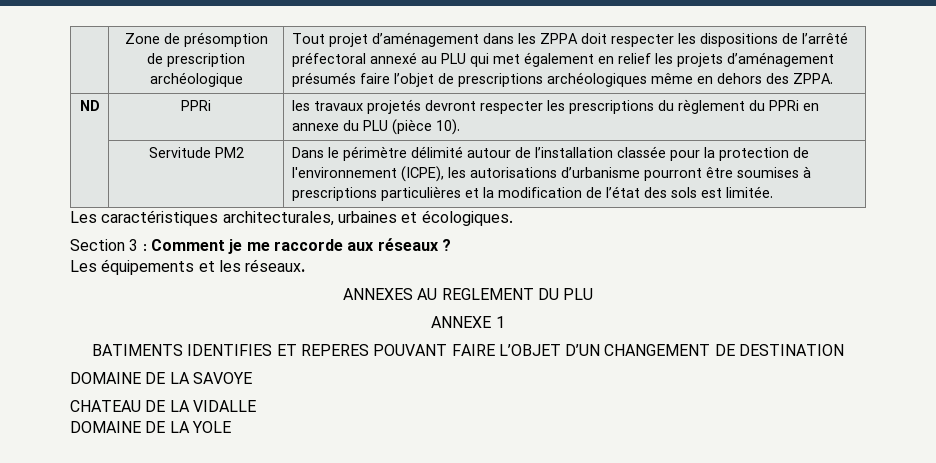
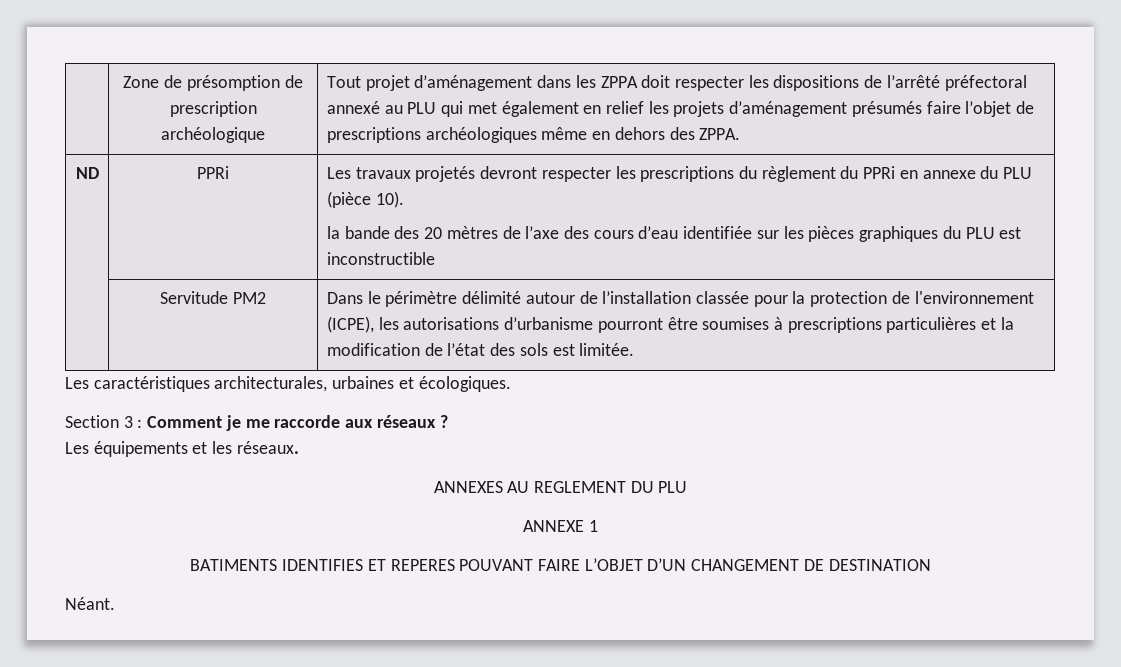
[291,100,310,111] les -> [326,167,351,179] Les
(460, 127) none -> [326,226,1022,242] [326,252,435,265] // la bande des 20 mètres de l’axe des cours d’eau identifiée sur les pièces graphiques du PLU est inconstructible
[70,372,252,384] [70,400,256,412] [70,421,231,433] DOMAINE DE LA SAVOYE // CHATEAU DE LA VIDALLE // DOMAINE DE LA YOLE -> [65,597,115,610] Néant.

